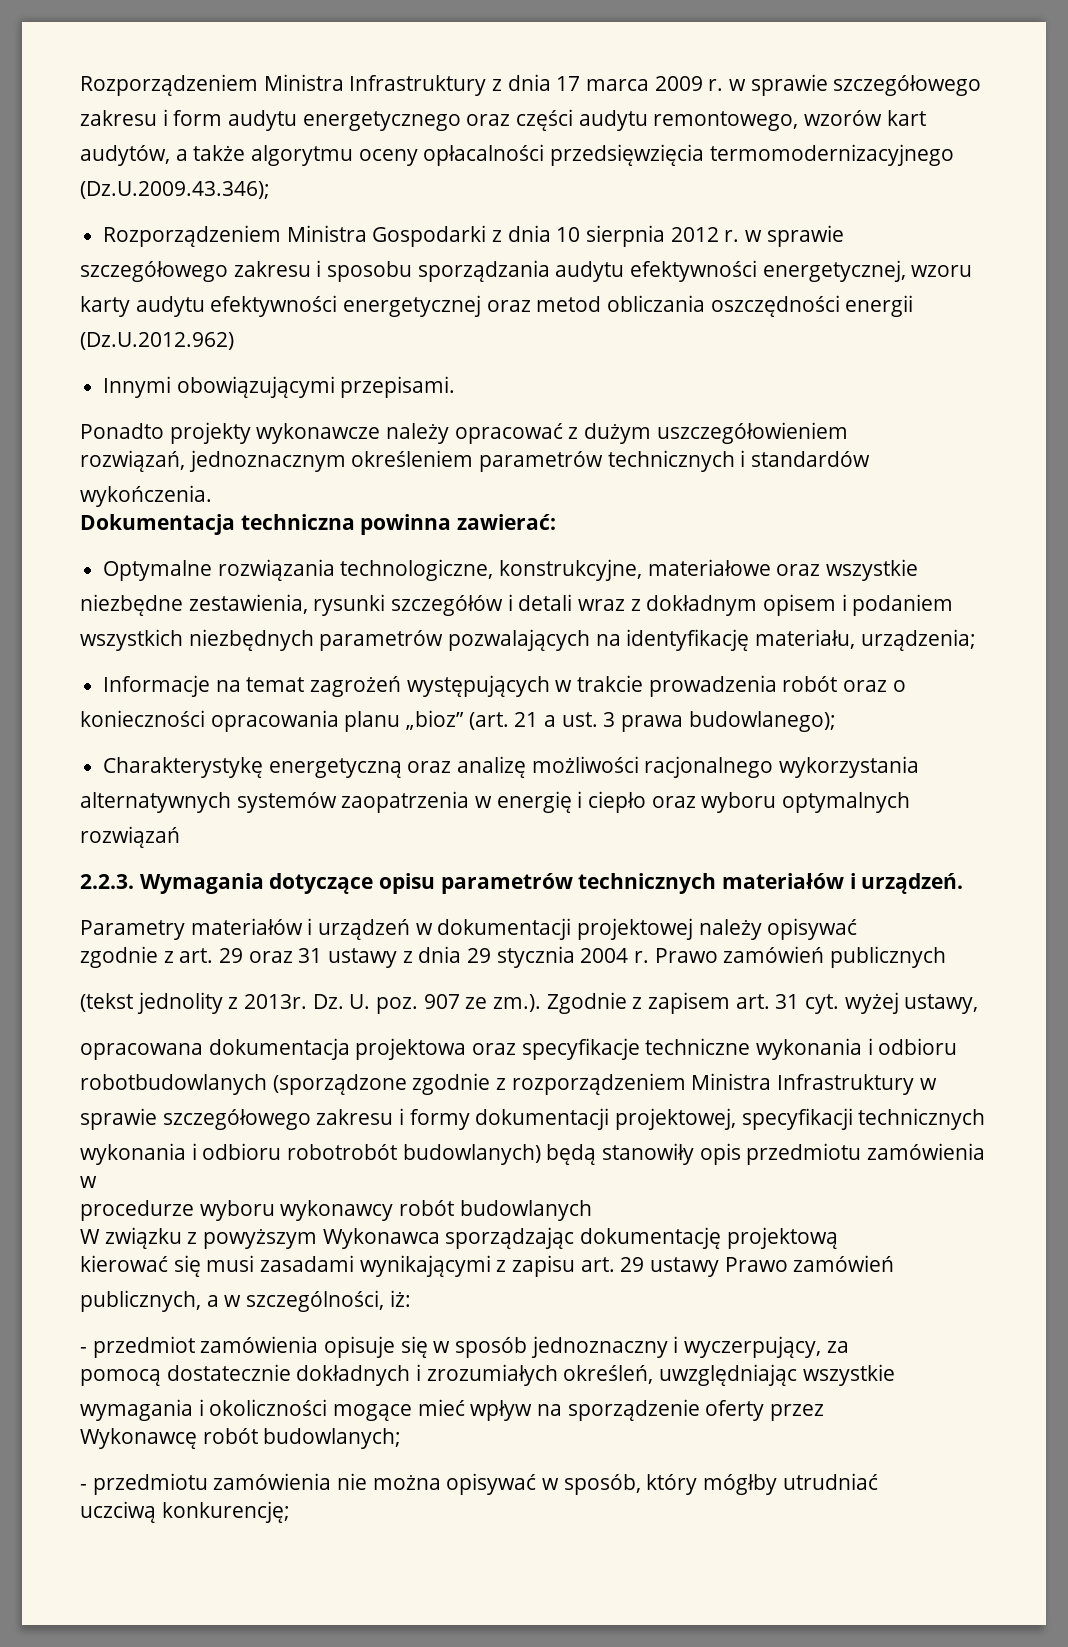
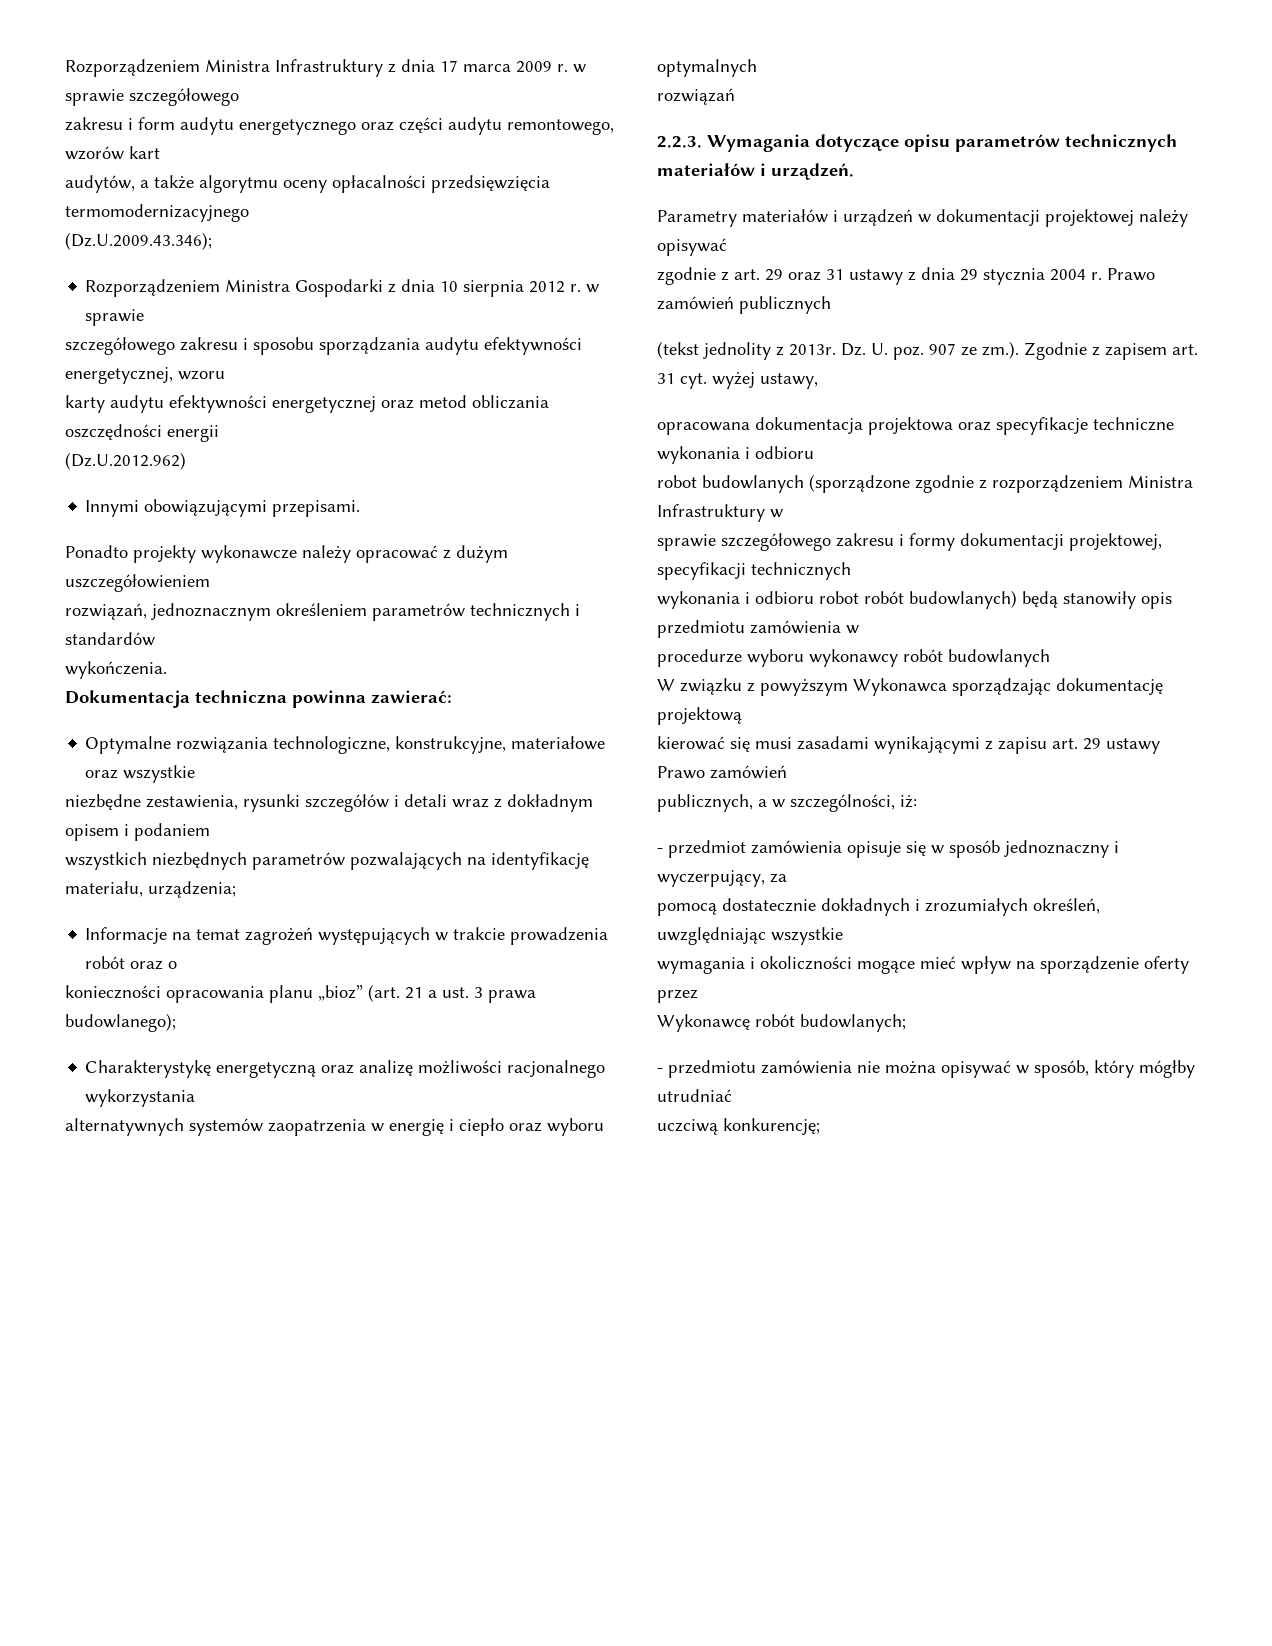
[80,1074,267,1095] robotbudowlanych -> [657,475,804,493] robot budowlanych
[287,1144,398,1160] robotrobót -> [819,591,904,604] robot robót

